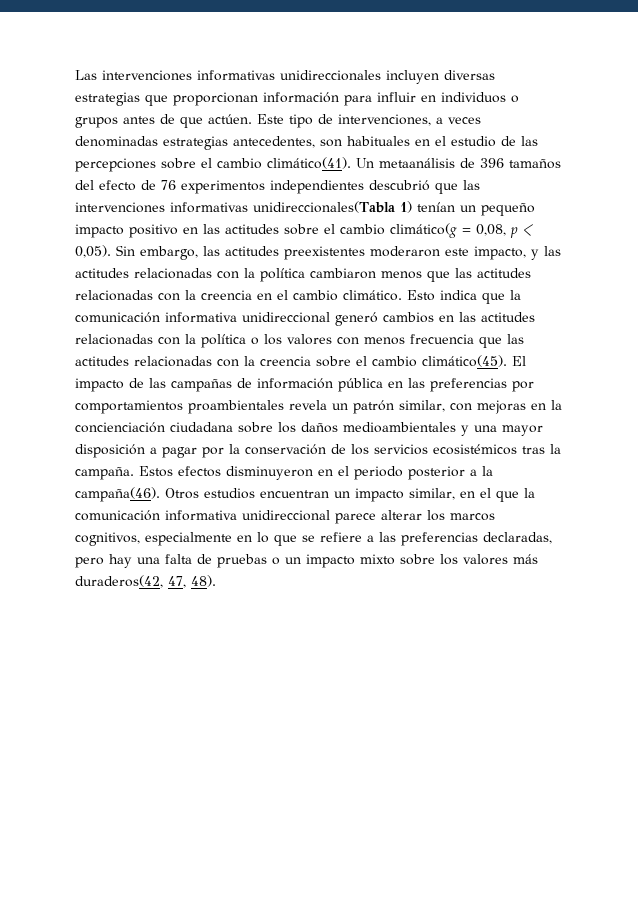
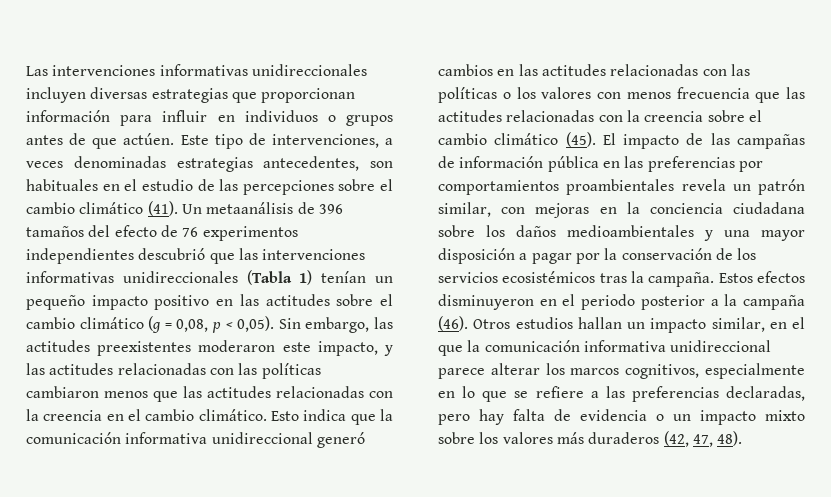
[267,157,351,169] climático(41). -> [79,201,178,216] climático (41).
[253,201,395,213] unidireccionales(Tabla -> [122,270,292,285] unidireccionales (Tabla
[390,223,457,238] climático(g -> [79,316,162,333] climático (g
[244,268,305,282] la política -> [238,363,321,379] las políticas
[185,334,246,348] la política -> [730,64,750,76] [438,87,497,103] las políticas
[422,355,507,367] climático(45). -> [494,132,596,147] climático (45).
[75,422,165,433] concienciación -> [649,203,723,214] conciencia
[75,487,160,502] campaña(46). -> [743,295,805,310] [438,316,468,331] campaña (46).
[260,490,329,498] encuentran -> [577,317,622,329] hallan
[137,557,160,564] una -> (504, 417) none
[217,554,267,568] pruebas -> [580,409,647,421] evidencia
[75,575,163,588] duraderos(42, -> [588,431,689,447] duraderos (42,

